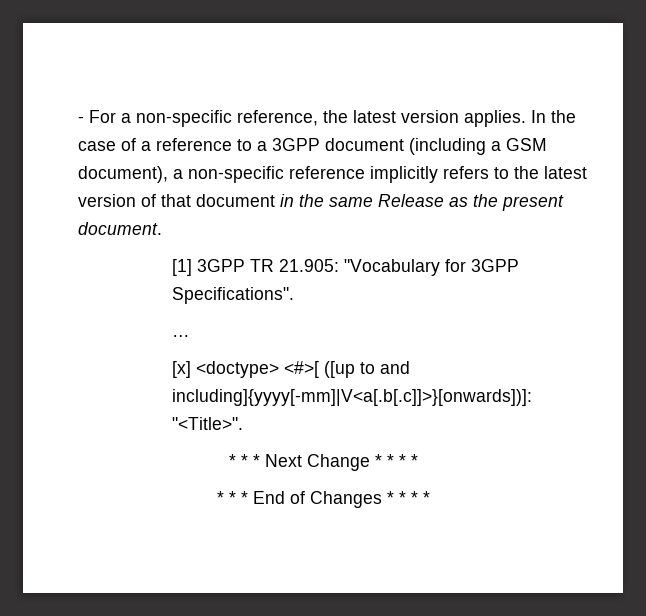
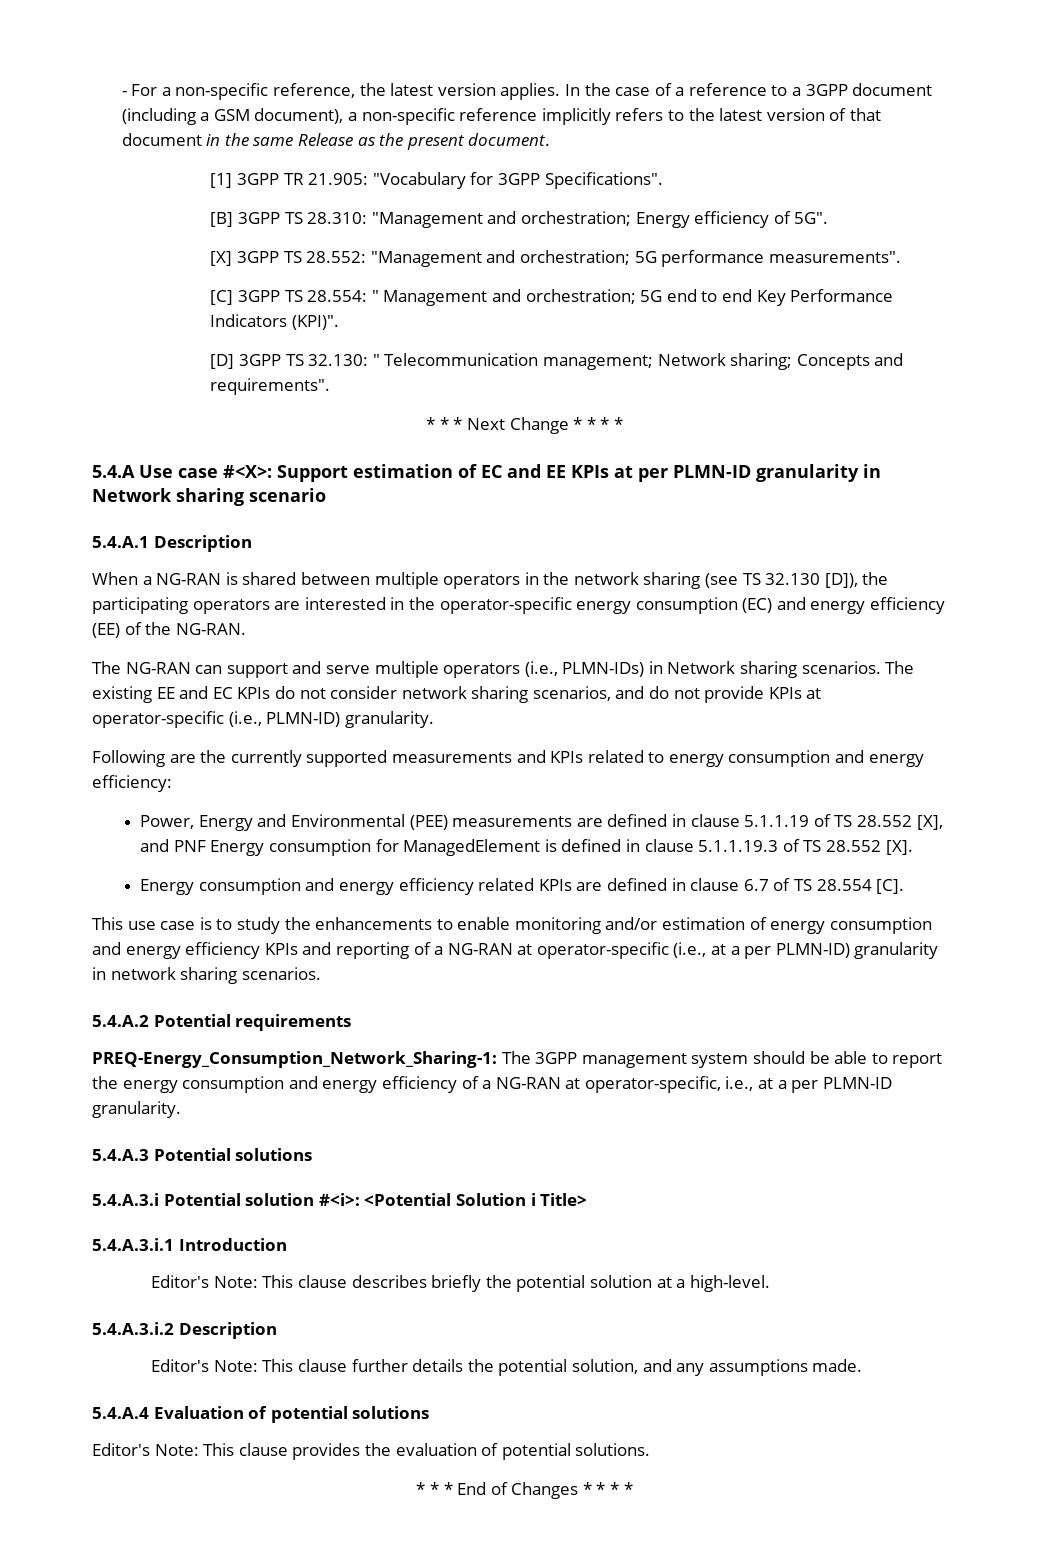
[172,335,191,337] [172,361,411,378] [172,389,533,406] [172,417,244,430] … // [x] <doctype> <#>[ ([up to and including]{yyyy[-mm]|V<a[.b[.c]]>}[onwards])]: "<Title>". -> [210,211,829,228] [210,250,901,267] [210,289,894,306] [210,314,340,330] [210,353,904,370] [210,378,331,395] [B] 3GPP TS 28.310: "Management and orchestration; Energy efficiency of 5G". // [X] 3GPP TS 28.552: "Management and orchestration; 5G performance measurements". // [C] 3GPP TS 28.554: " Management and orchestration; 5G end to end Key Performance Indicators (KPI)". // [D] 3GPP TS 32.130: " Telecommunication management; Network sharing; Concepts and requirements".
(418, 460) none -> [92,464,881,482] [92,488,326,506] [92,535,252,552] [92,572,889,589] [92,597,946,614] [92,622,246,638] [92,661,915,678] [92,686,822,703] [92,711,434,728] [92,750,924,767] [92,775,172,792] [140,814,943,831] [140,839,913,856] [140,878,905,895] [92,917,932,934] [92,942,939,959] [92,967,321,984] [92,1014,352,1031] [92,1051,943,1068] [92,1076,892,1093] [92,1101,181,1118] [92,1148,313,1161] [92,1193,588,1206] [92,1238,287,1251] [151,1275,770,1292] [92,1322,277,1339] [151,1359,863,1376] [92,1406,430,1423] [92,1443,651,1460] // 5.4.A Use case #<X>: Support estimation of EC and EE KPIs at per PLMN-ID granularity in Network sharing scenario // 5.4.A.1 Description // When a NG-RAN is shared between multiple operators in the network sharing (see TS 32.130 [D]), the participating operators are interested in the operator-specific energy consumption (EC) and energy efficiency (EE) of the NG-RAN. // The NG-RAN can support and serve multiple operators (i.e., PLMN-IDs) in Network sharing scenarios. The existing EE and EC KPIs do not consider network sharing scenarios, and do not provide KPIs at operator-specific (i.e., PLMN-ID) granularity. // Following are the currently supported measurements and KPIs related to energy consumption and energy efficiency: // Power, Energy and Environmental (PEE) measurements are defined in clause 5.1.1.19 of TS 28.552 [X], and PNF Energy consumption for ManagedElement is defined in clause 5.1.1.19.3 of TS 28.552 [X]. // Energy consumption and energy efficiency related KPIs are defined in clause 6.7 of TS 28.554 [C]. // This use case is to study the enhancements to enable monitoring and/or estimation of energy consumption and energy efficiency KPIs and reporting of a NG-RAN at operator-specific (i.e., at a per PLMN-ID) granularity in network sharing scenarios. // 5.4.A.2 Potential requirements // PREQ-Energy_Consumption_Network_Sharing-1: The 3GPP management system should be able to report the energy consumption and energy efficiency of a NG-RAN at operator-specific, i.e., at a per PLMN-ID granularity. // 5.4.A.3 Potential solutions // 5.4.A.3.i Potential solution #<i>: <Potential Solution i Title> // 5.4.A.3.i.1 Introduction // Editor's Note: This clause describes briefly the potential solution at a high-level. // 5.4.A.3.i.2 Description // Editor's Note: This clause further details the potential solution, and any assumptions made. // 5.4.A.4 Evaluation of potential solutions // Editor's Note: This clause provides the evaluation of potential solutions.

